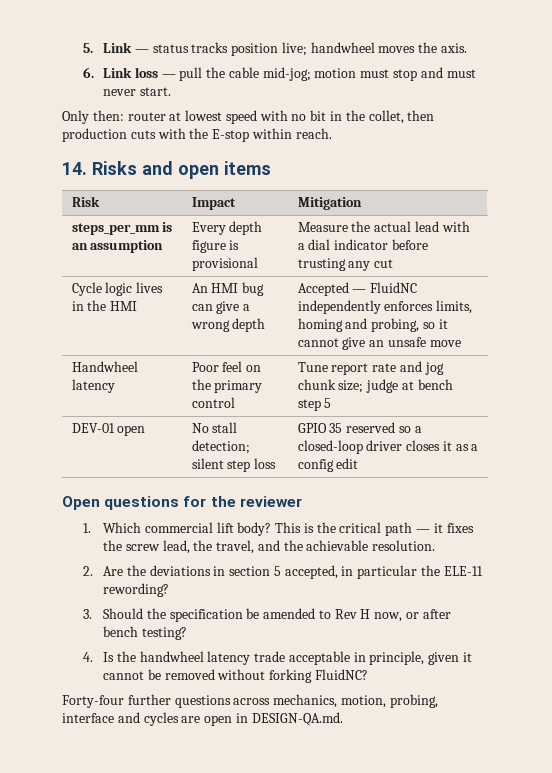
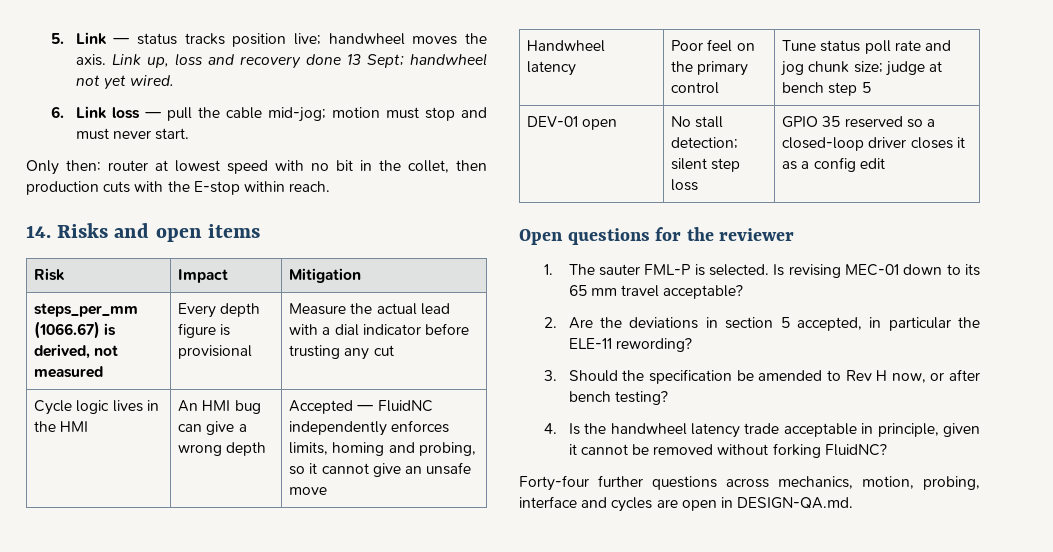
(468, 48) none -> [111,53,488,69] [75,75,175,90] Link up, loss and recovery done 13 Sept; handwheel not yet wired.
[162,222,173,232] [71,240,164,253] is an assumption -> [34,321,117,339] [34,344,119,359] [34,366,104,378] (1066.67) is derived, not measured
[331,363,369,375] report -> [820,40,891,54] status poll
[103,522,474,536] [103,540,436,554] Which commercial lift body? This is the critical path — it fixes the screw lead, the travel, and the achievable resolution. -> [568,264,980,278] [568,285,744,299] The sauter FML-P is selected. Is revising MEC-01 down to its 65 mm travel acceptable?

